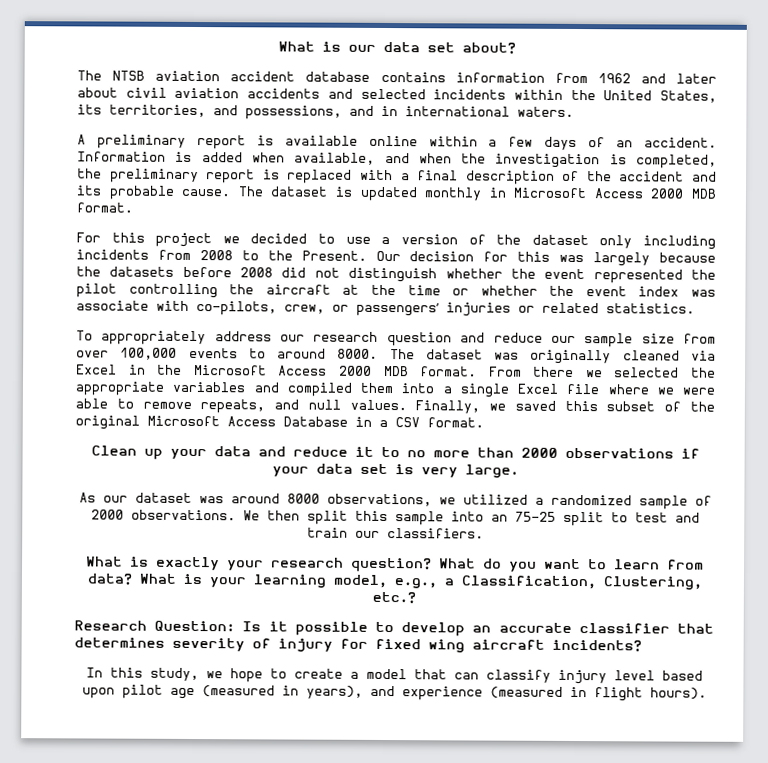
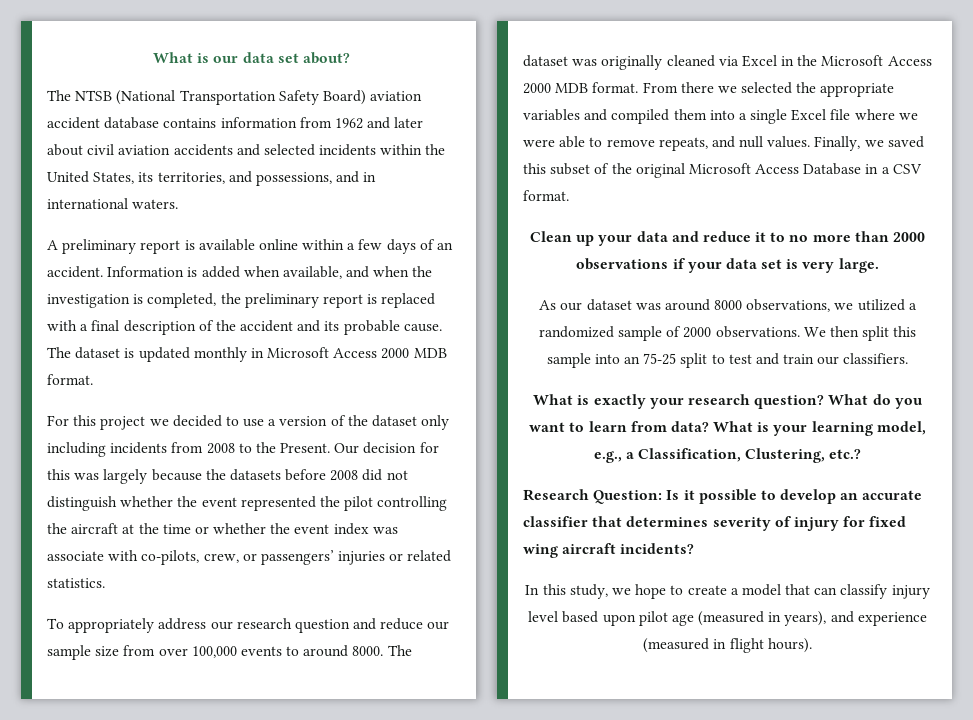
(146, 75) none -> [116,90,366,105] (National Transportation Safety Board)

